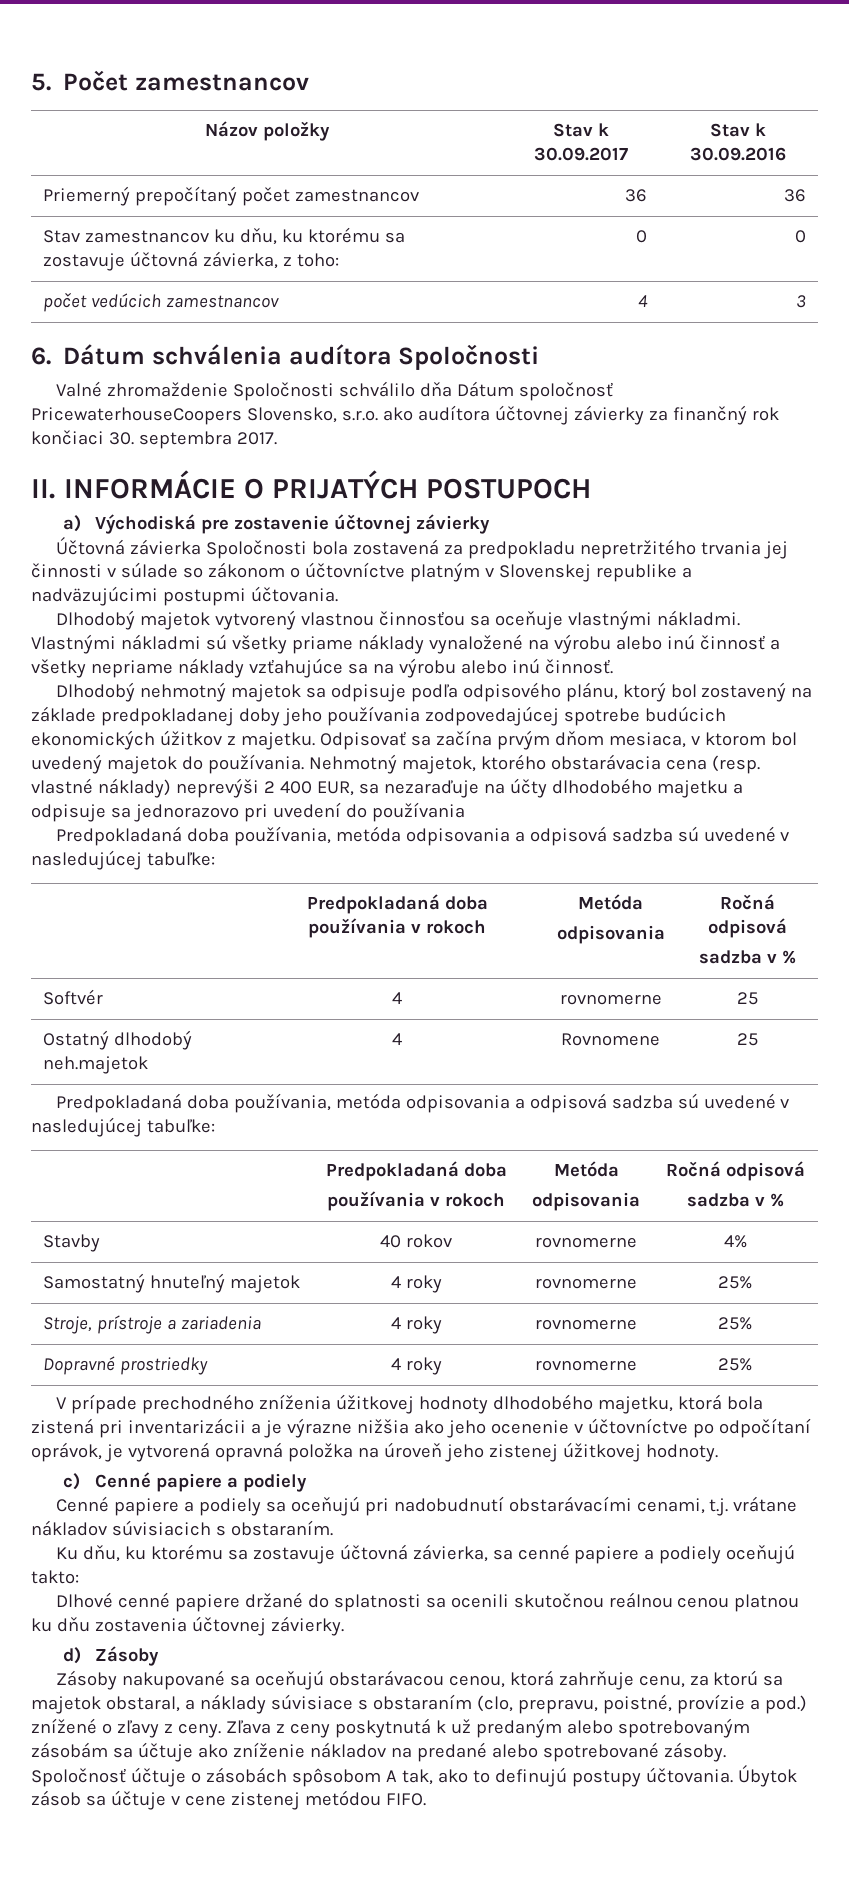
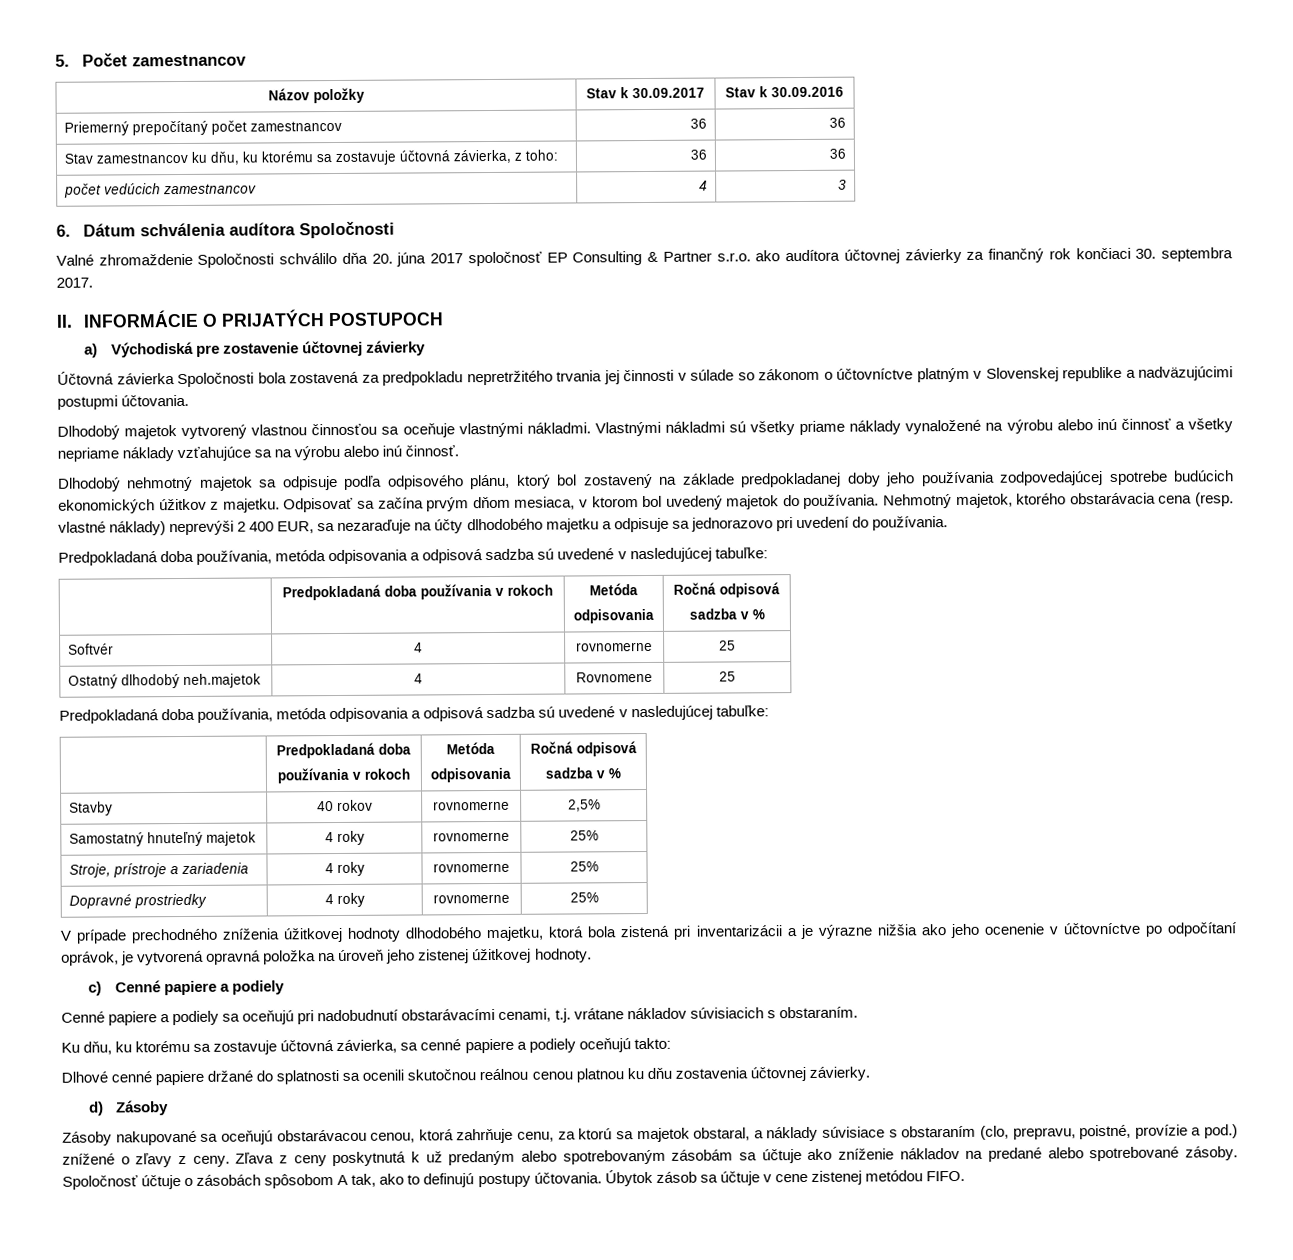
[635,230,647,243] [794,230,806,243] 0 | 0 -> [689,149,707,160] [828,148,846,159] 36 | 36
[456,381,613,401] [31,407,337,425] Dátum spoločnosť PricewaterhouseCoopers Slovensko, -> [371,251,712,267] 20. júna 2017 spoločnosť EP Consulting & Partner
[371,802,465,822] používania -> [871,516,948,531] používania.
[723,1235,747,1248] 4% -> [567,799,601,812] 2,5%

